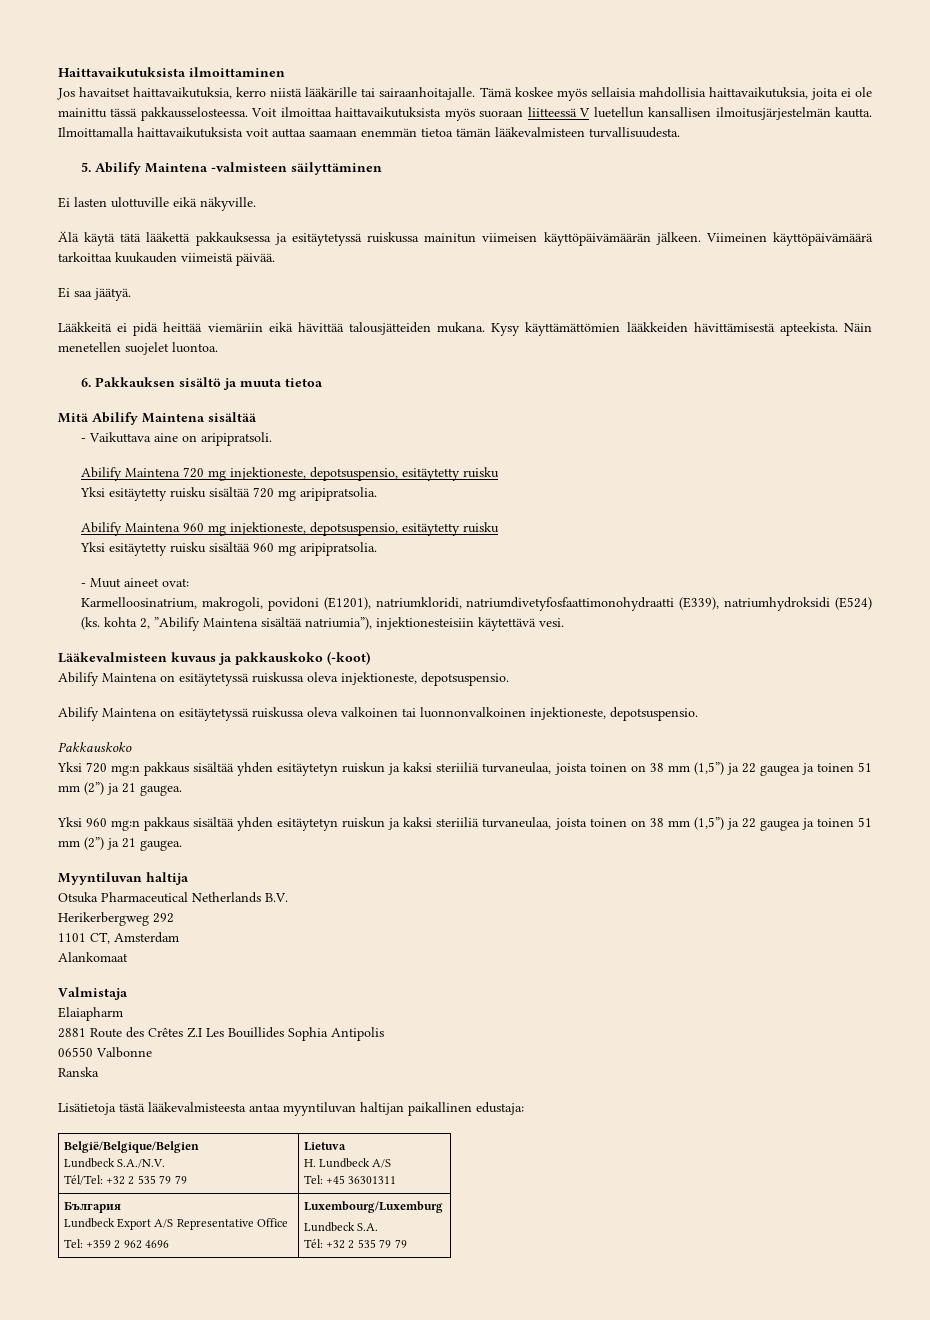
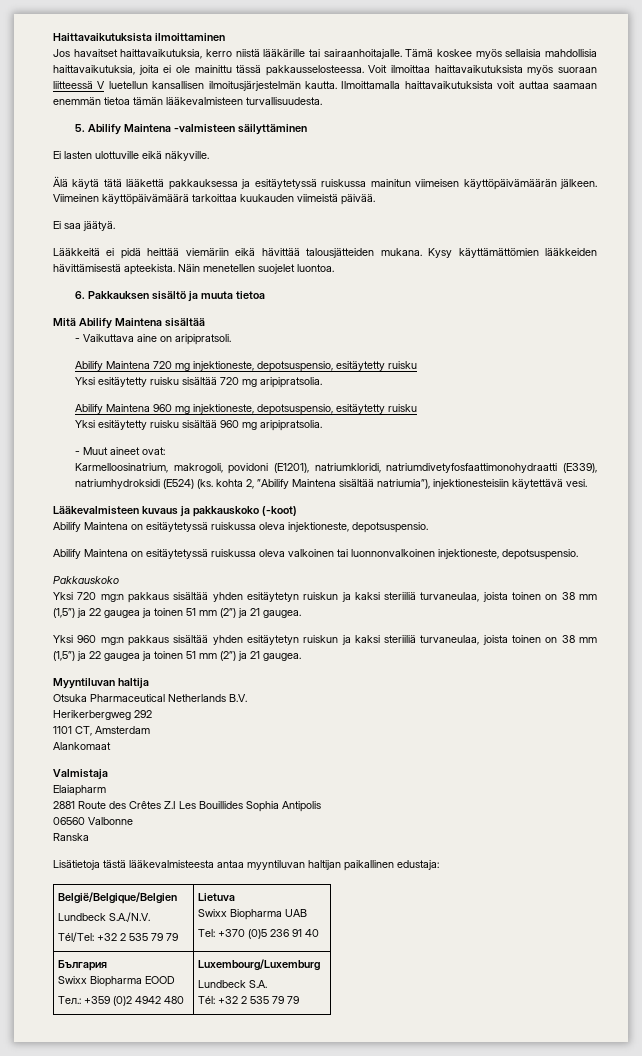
[58,1047,93,1057] 06550 -> [53,817,85,825] 06560
[303,1158,392,1168] [303,1175,397,1184] [63,1201,121,1213] [63,1218,289,1230] [63,1239,170,1249] H. Lundbeck A/S // Tel: +45 36301311 // България // Lundbeck Export A/S Representative Office // Tel: +359 2 962 4696 -> [198,909,308,920] [198,929,320,939] [58,960,108,971] [58,976,176,987] [58,996,185,1006] Swixx Biopharma UAB // Tel: +370 (0)5 236 91 40 // България // Swixx Biopharma EOOD // Teл.: +359 (0)2 4942 480

